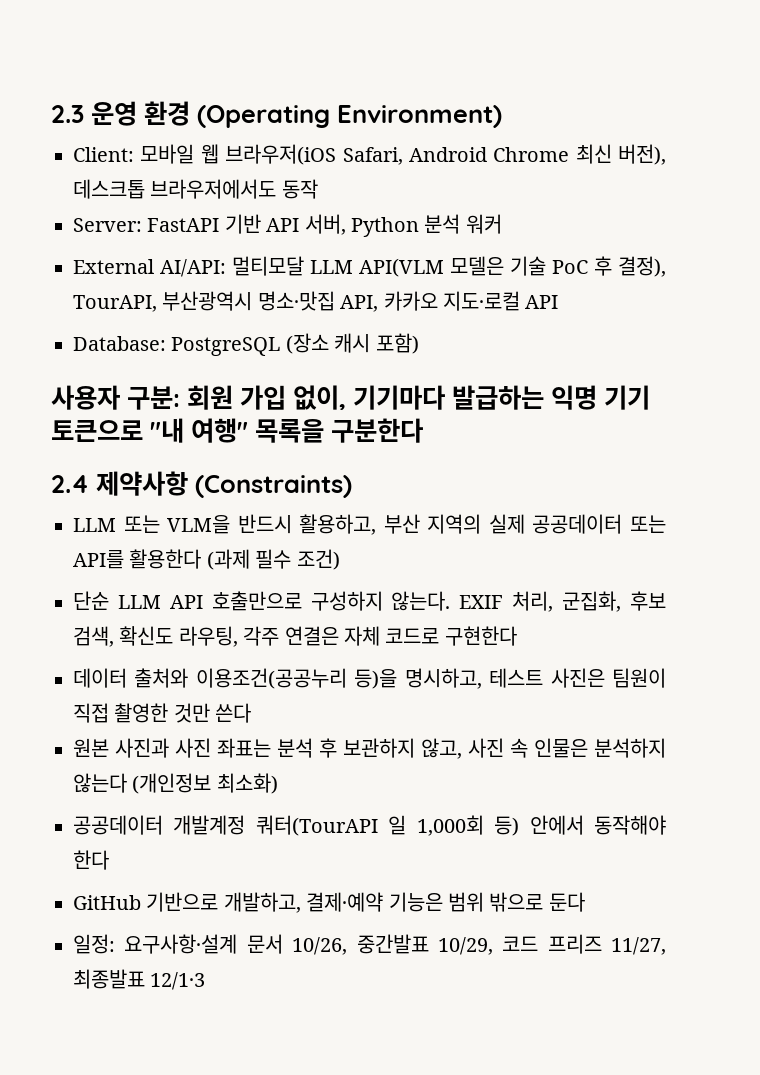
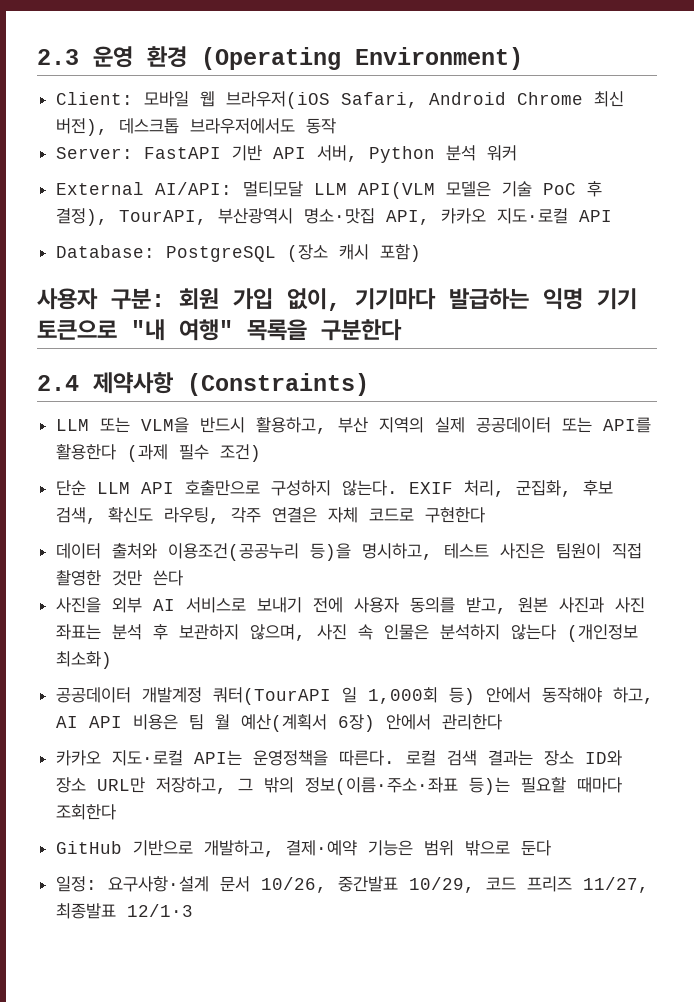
(252, 713) none -> [56,597,508,614] 사진을 외부 AI 서비스로 보내기 전에 사용자 동의를 받고,
[421,738,462,759] 않고, -> [250,624,307,641] 않으며,
[73,850,109,870] 한다 -> [613,687,655,704] [56,714,503,732] [56,750,623,766] [56,777,623,795] [56,804,117,820] 하고, AI API 비용은 팀 월 예산(계획서 6장) 안에서 관리한다 // 카카오 지도·로컬 API는 운영정책을 따른다. 로컬 검색 결과는 장소 ID와 장소 URL만 저장하고, 그 밖의 정보(이름·주소·좌표 등)는 필요할 때마다 조회한다

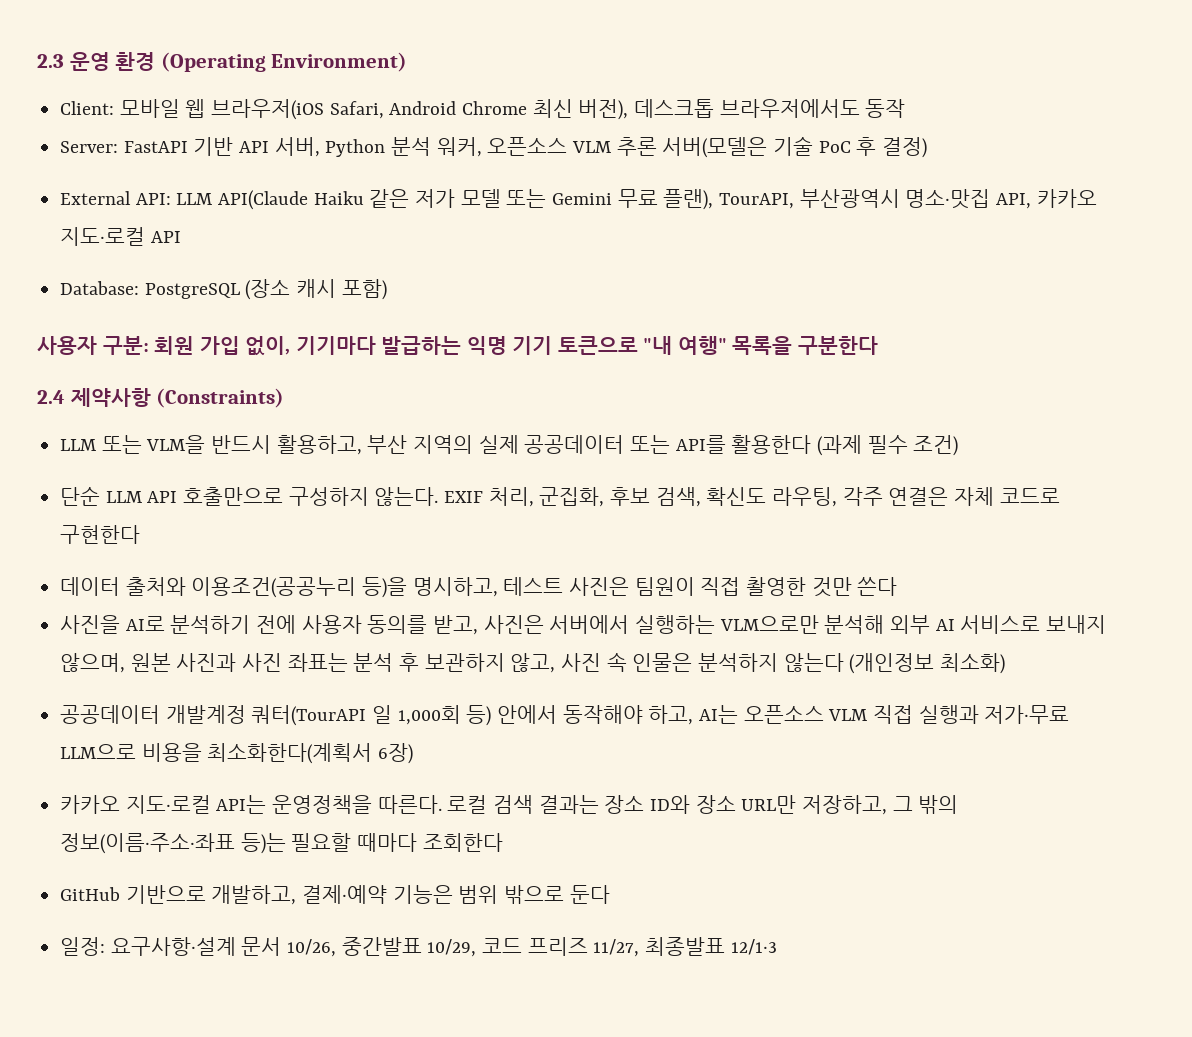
[487,145,518,161] [56,181,603,199] [56,208,109,226] 워커 // External AI/API: 멀티모달 LLM API(VLM 모델은 기술 PoC 후 결정), -> [436,136,928,158] [60,189,714,210] 워커, 오픈소스 VLM 추론 서버(모델은 기술 PoC 후 결정) // External API: LLM API(Claude Haiku 같은 저가 모델 또는 Gemini 무료 플랜),
[112,597,508,614] 외부 AI 서비스로 보내기 전에 사용자 동의를 받고, -> [125,615,1107,635] [60,653,126,673] AI로 분석하기 전에 사용자 동의를 받고, 사진은 서버에서 실행하는 VLM으로만 분석해 외부 AI 서비스로 보내지 않으며,
[250,624,307,641] 않으며, -> [510,653,556,673] 않고,
[56,714,328,732] AI API 비용은 팀 월 예산(계획서 -> [699,705,1070,724] [60,743,373,764] AI는 오픈소스 VLM 직접 실행과 저가·무료 LLM으로 비용을 최소화한다(계획서
[386,714,503,730] 안에서 관리한다 -> (414, 753) none

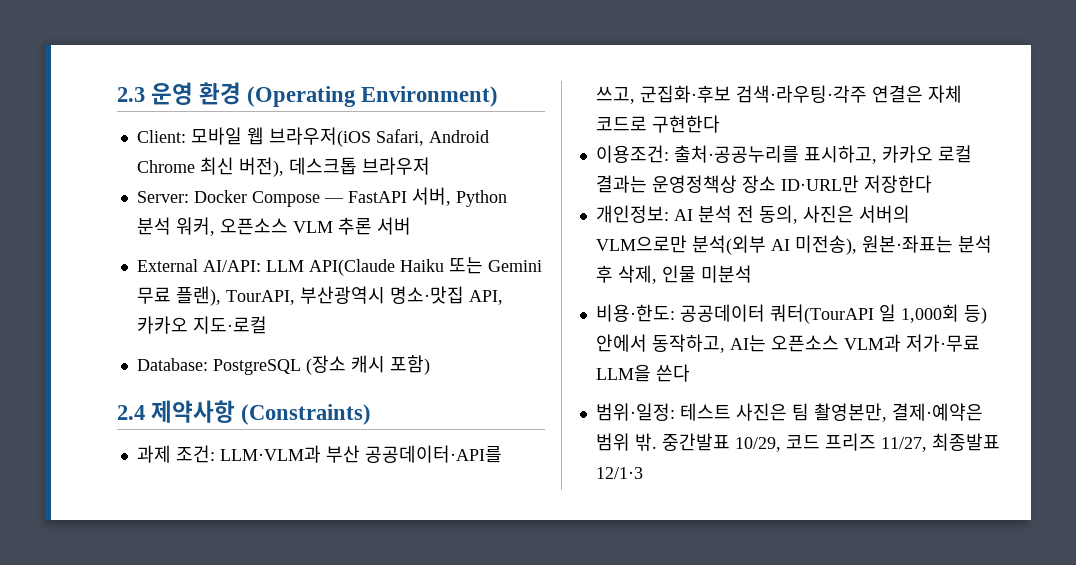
[719,99,906,118] 브라우저에서도 동작 -> [361,157,430,175] 브라우저
[123,137,270,156] FastAPI 기반 API -> [193,190,407,207] Docker Compose — FastAPI
[662,136,928,158] 서버(모델은 기술 PoC 후 결정) -> [376,217,411,235] 서버
[135,193,171,205] API: -> [202,260,261,272] AI/API:
[369,189,501,208] 같은 저가 모델 -> (444, 265) none
[150,231,181,243] API -> (267, 325) none
[37,336,878,356] [37,388,285,408] [60,435,959,456] [60,486,1060,507] [60,525,141,544] [60,577,898,598] [60,615,1107,635] [60,652,1006,674] [60,705,246,724] 사용자 구분: 회원 가입 없이, 기기마다 발급하는 익명 기기 토큰으로 "내 여행" 목록을 구분한다 // 2.4 제약사항 (Constraints) // LLM 또는 VLM을 반드시 활용하고, 부산 지역의 실제 공공데이터 또는 API를 활용한다 (과제 필수 조건) // 단순 LLM API 호출만으로 구성하지 않는다. EXIF 처리, 군집화, 후보 검색, 확신도 라우팅, 각주 연결은 자체 코드로 구현한다 // 데이터 출처와 이용조건(공공누리 등)을 명시하고, 테스트 사진은 팀원이 직접 촬영한 것만 쓴다 // 사진을 AI로 분석하기 전에 사용자 동의를 받고, 사진은 서버에서 실행하는 VLM으로만 분석해 외부 AI 서비스로 보내지 않으며, 원본 사진과 사진 좌표는 분석 후 보관하지 않고, 사진 속 인물은 분석하지 않는다 (개인정보 최소화) // 공공데이터 개발계정 -> [117,400,372,425] [136,445,502,463] [595,85,962,104] [595,115,720,133] [595,145,972,164] [595,175,932,193] [595,205,910,224] [595,235,992,255] [595,265,752,284] [595,304,765,322] 2.4 제약사항 (Constraints) // 과제 조건: LLM·VLM과 부산 공공데이터·API를 쓰고, 군집화·후보 검색·라우팅·각주 연결은 자체 코드로 구현한다 // 이용조건: 출처·공공누리를 표시하고, 카카오 로컬 결과는 운영정책상 장소 ID·URL만 저장한다 // 개인정보: AI 분석 전 동의, 사진은 서버의 VLM으로만 분석(외부 AI 미전송), 원본·좌표는 분석 후 삭제, 인물 미분석 // 비용·한도: 공공데이터
[562,705,1070,725] [60,743,414,764] [60,795,959,815] [60,833,503,854] [60,885,610,905] [60,937,337,957] 동작해야 하고, AI는 오픈소스 VLM 직접 실행과 저가·무료 LLM으로 비용을 최소화한다(계획서 6장) // 카카오 지도·로컬 API는 운영정책을 따른다. 로컬 검색 결과는 장소 ID와 장소 URL만 저장하고, 그 밖의 정보(이름·주소·좌표 등)는 필요할 때마다 조회한다 // GitHub 기반으로 개발하고, 결제·예약 기능은 범위 밖으로 둔다 // 일정: 요구사항·설계 문서 10/26, -> [651,334,980,353] [595,364,690,382] [595,403,983,422] [595,433,657,451] 동작하고, AI는 오픈소스 VLM과 저가·무료 LLM을 쓴다 // 범위·일정: 테스트 사진은 팀 촬영본만, 결제·예약은 범위 밖.

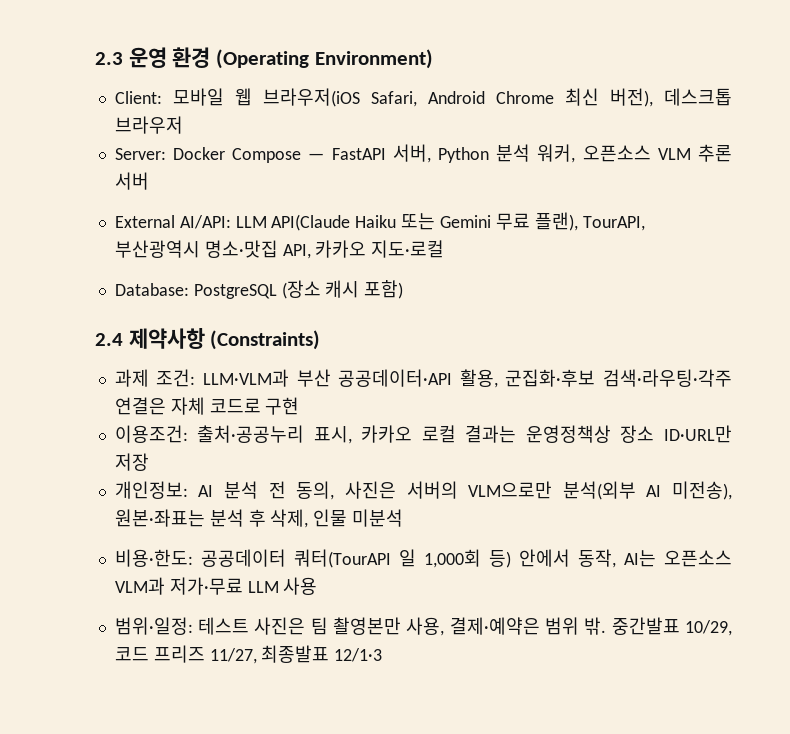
[364,445,502,463] [595,86,635,104] 공공데이터·API를 쓰고, -> [338,369,498,388] 공공데이터·API 활용,
[651,115,720,133] 구현한다 -> [265,397,300,415] 구현
[673,145,877,164] 출처·공공누리를 표시하고, -> [197,425,352,444] 출처·공공누리 표시,
[863,175,932,193] 저장한다 -> [114,453,149,471] 저장
[651,334,725,353] 동작하고, -> [577,549,616,568] 동작,
[595,364,690,382] LLM을 쓴다 -> [247,577,318,595] LLM 사용
[813,403,887,422] 촬영본만, -> [333,617,445,636] 촬영본만 사용,

